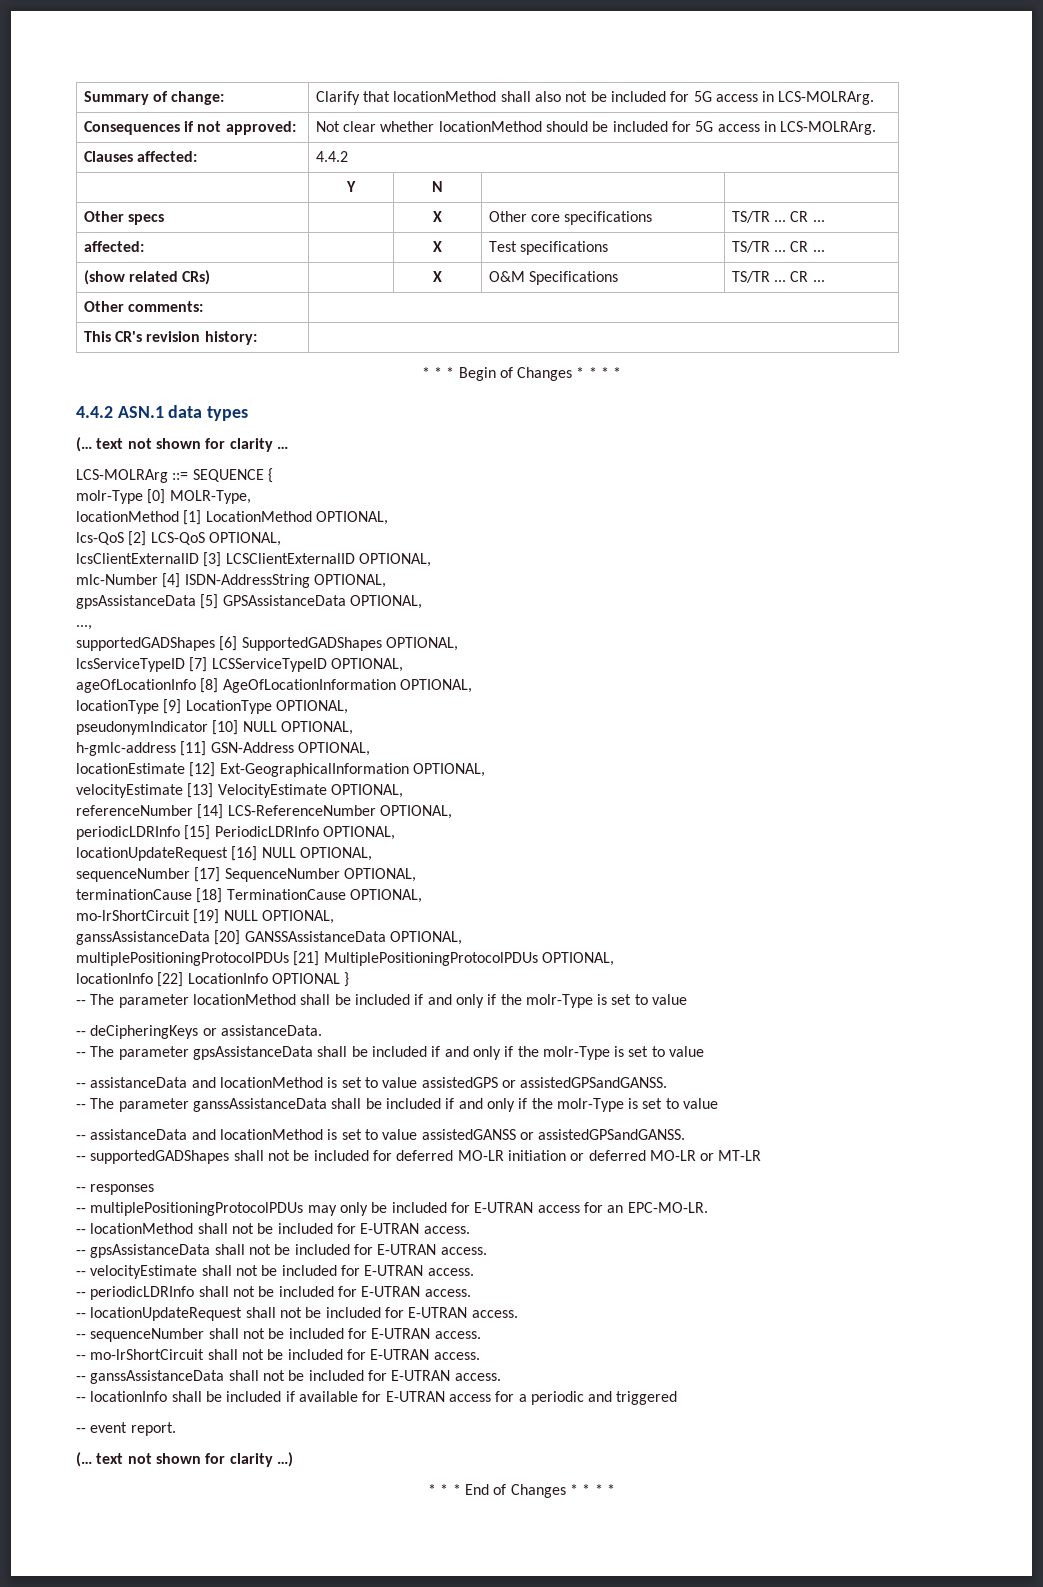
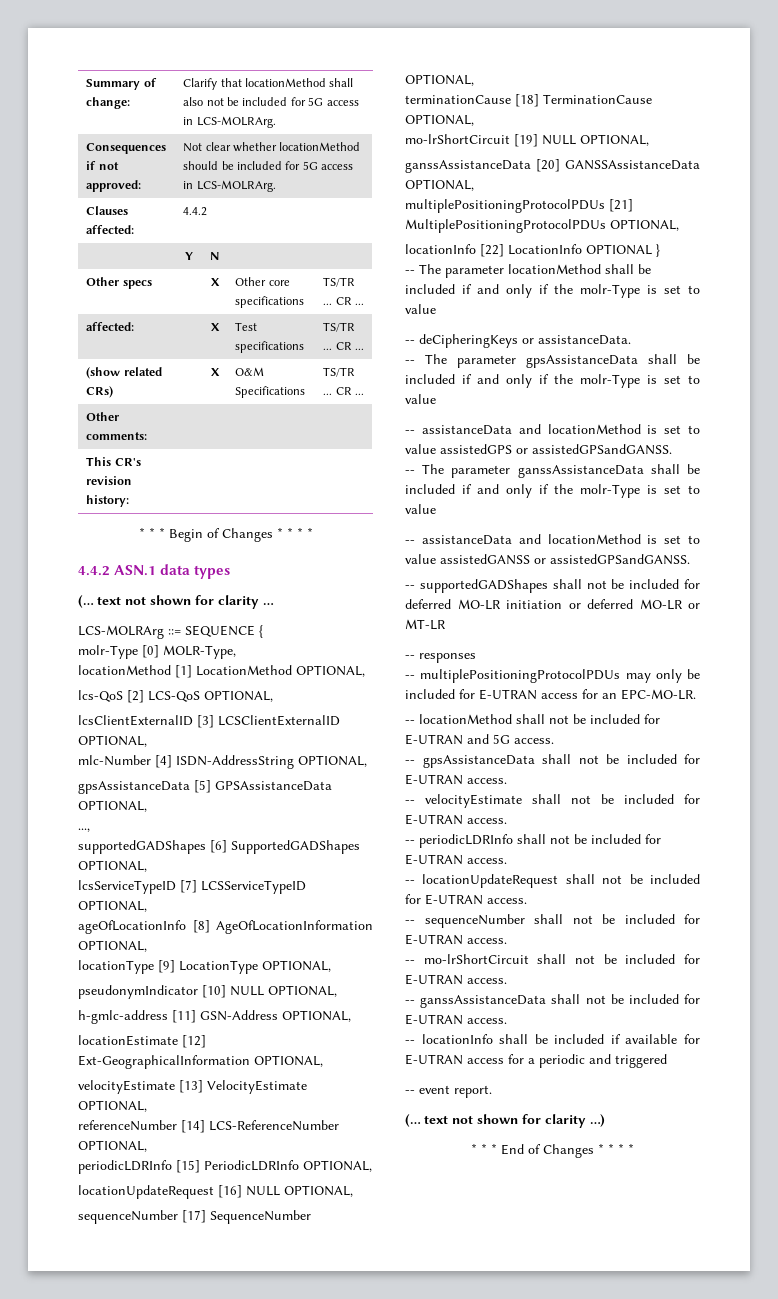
(420, 1228) none -> [467,734,510,744] and 5G

